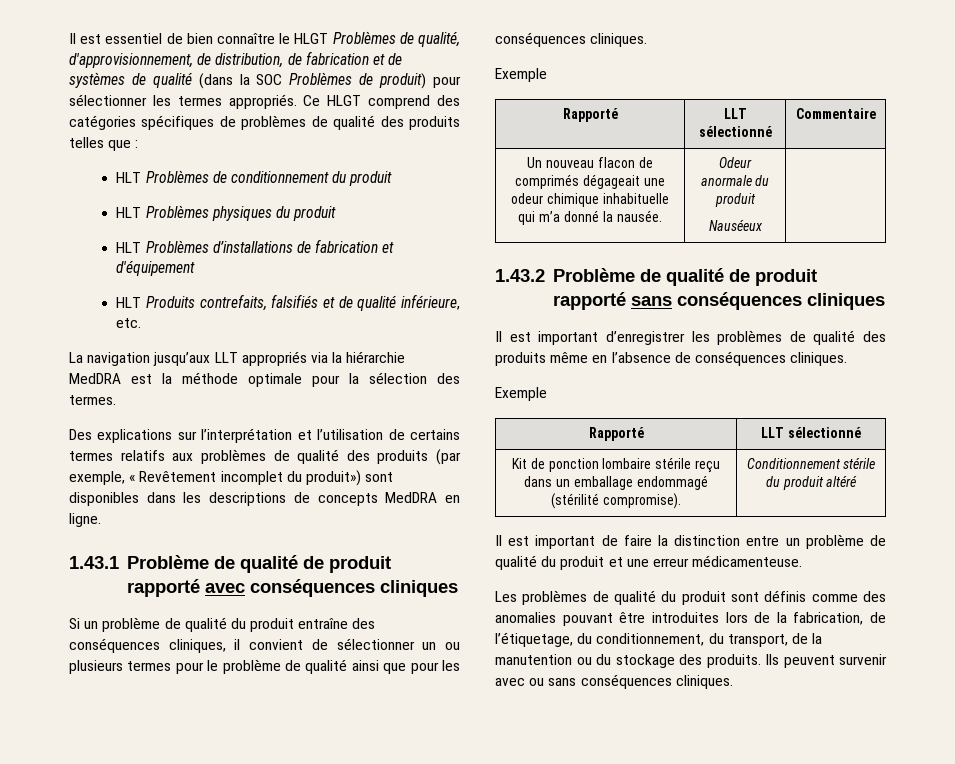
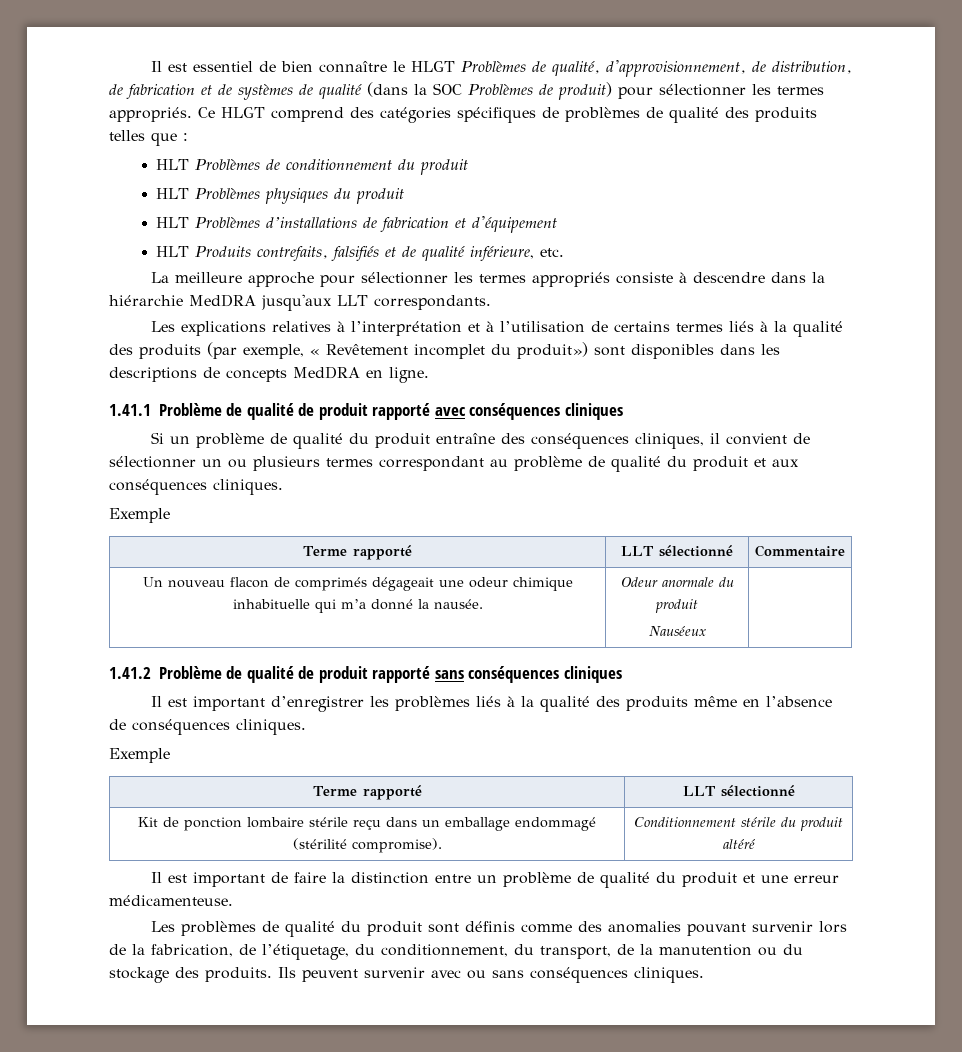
[87,351,406,366] [69,372,460,387] [69,395,116,405] [69,429,197,443] navigation jusqu’aux LLT appropriés via la hiérarchie MedDRA est la méthode optimale pour la sélection des termes. // Des explications sur -> [174,272,825,287] [109,294,491,311] [150,321,345,336] meilleure approche pour sélectionner les termes appropriés consiste à descendre dans la hiérarchie MedDRA jusqu'aux LLT correspondants. // Les explications relatives à
(312, 435) none -> [485,321,494,332] à
[120,449,290,464] relatifs aux problèmes de -> [728,321,787,332] liés à la
[69,556,119,569] 1.43.1 -> [109,404,151,416] 1.41.1
[175,659,460,674] [495,32,648,47] [495,68,547,82] [562,108,618,122] pour le problème de qualité ainsi que pour les conséquences cliniques. // Exemple // Rapporté -> [379,456,799,472] [109,479,283,495] [109,508,170,523] [303,545,412,560] correspondant au problème de qualité du produit et aux conséquences cliniques. // Exemple // Terme rapporté
[495,269,545,282] 1.43.2 -> [109,667,151,679] 1.41.2
[789,331,806,342] de -> [475,696,534,707] liés à la
[588,427,644,441] Rapporté -> [312,785,422,800] Terme rapporté
[619,612,719,623] être introduites -> [751,921,813,932] survenir

